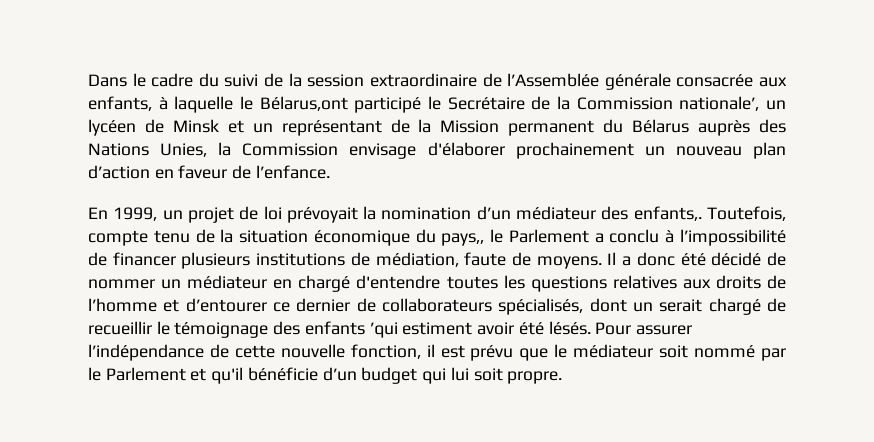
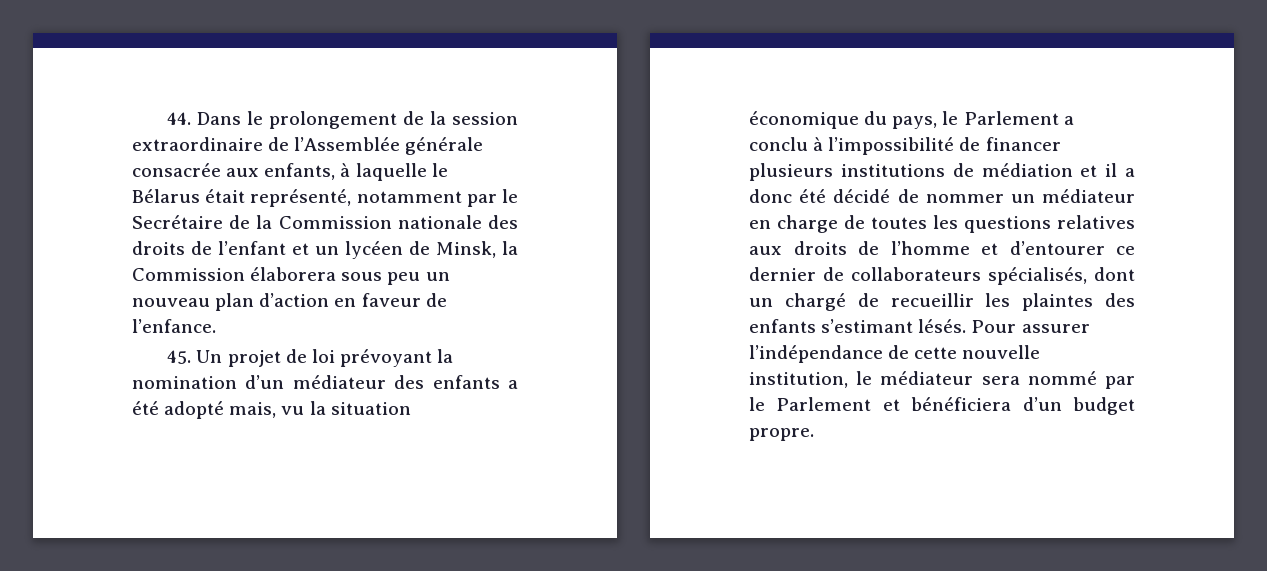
(88, 80) none -> [167,112,192,125] 44.
[151,73,259,87] cadre du suivi -> [269,111,398,129] prolongement
[259,96,422,113] Bélarus,ont participé -> [132,189,497,207] Bélarus était représenté, notamment par
[679,96,787,111] [88,119,786,136] [88,142,634,159] nationale’, un lycéen de Minsk et un représentant de la Mission permanent du Bélarus auprès des Nations Unies, la Commission envisage d'élaborer prochainement -> [397,215,518,229] [132,241,518,259] [132,267,421,285] nationale des droits de l’enfant et un lycéen de Minsk, la Commission élaborera sous peu
[88,207,183,221] En 1999, un -> [167,350,223,364] 45. Un
[286,207,358,223] prévoyait -> [340,349,433,367] prévoyant
[633,206,786,221] [88,229,215,246] enfants,. Toutefois, compte tenu de -> [432,375,518,389] [132,401,305,419] enfants a été adopté mais, vu
[441,233,485,246] pays,, -> [892,116,938,129] pays,
[375,252,617,269] médiation, faute de moyens. Il -> [981,163,1118,177] médiation et il
[298,275,441,292] chargé d'entendre -> [777,215,865,233] charge de
[659,299,703,312] serait -> (773, 302) none
[156,321,544,338] le témoignage des enfants ’qui estiment avoir été -> [985,293,1135,311] [749,319,914,333] les plaintes des enfants s’estimant
[350,344,549,361] fonction, il est prévu que -> [749,372,848,388] institution,
[659,345,689,358] soit -> [981,376,1020,385] sera
[211,367,503,384] qu'il bénéficie d’un budget qui lui soit -> [911,397,1135,415] bénéficiera d’un budget

